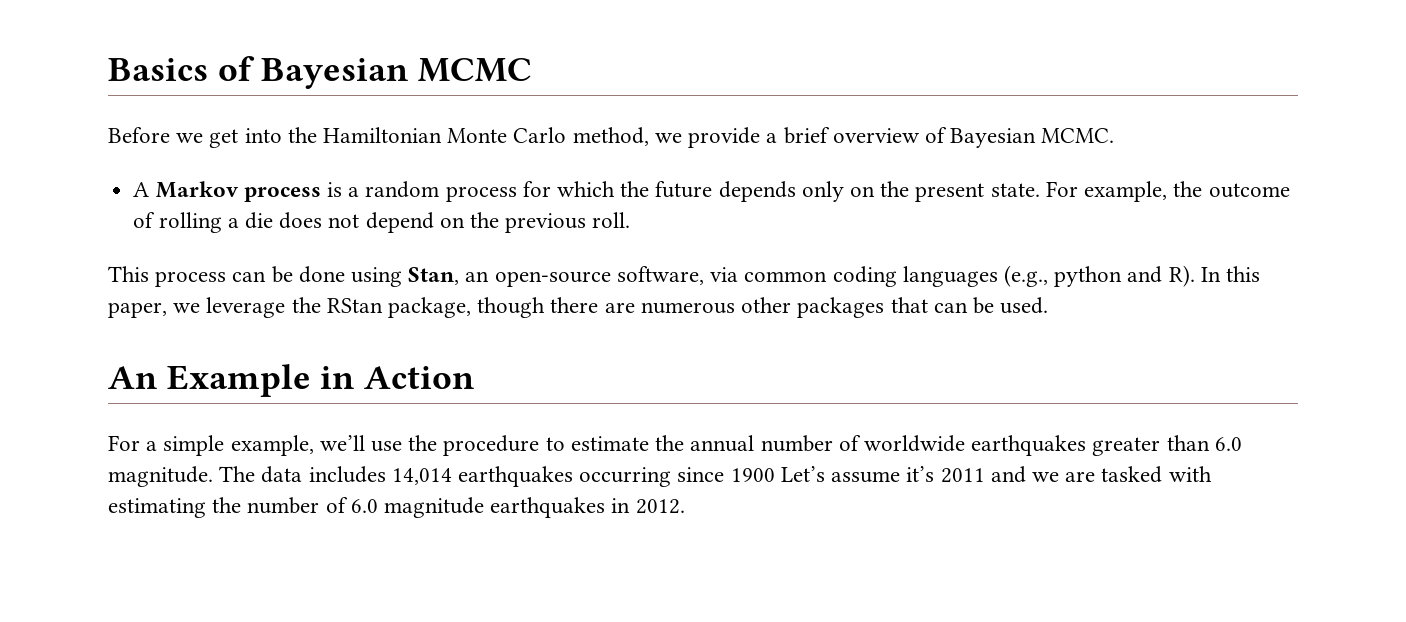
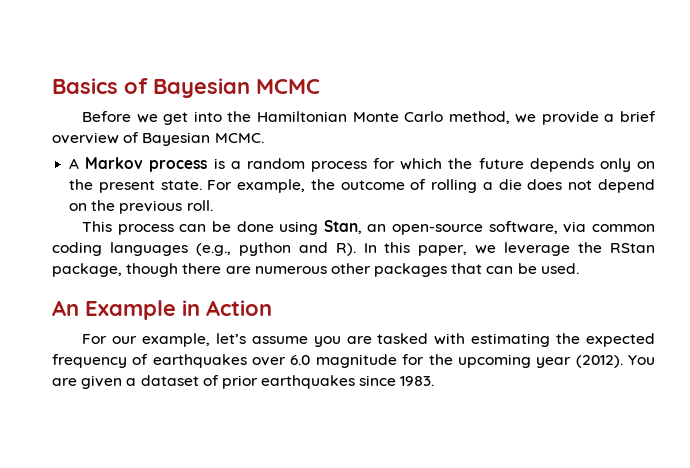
[146,435,1242,456] [108,466,1059,487] a simple example, we’ll use the procedure to estimate the annual number of worldwide earthquakes greater than 6.0 magnitude. The data includes 14,014 earthquakes occurring since 1900 Let’s assume it’s 2011 and we -> [111,333,341,347] our example, let’s assume you
[247,497,685,518] number of 6.0 magnitude earthquakes in 2012. -> [585,333,655,347] [52,354,655,368] [52,375,435,389] expected frequency of earthquakes over 6.0 magnitude for the upcoming year (2012). You are given a dataset of prior earthquakes since 1983.

